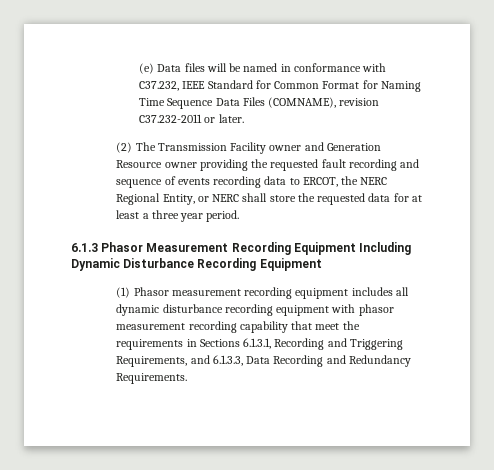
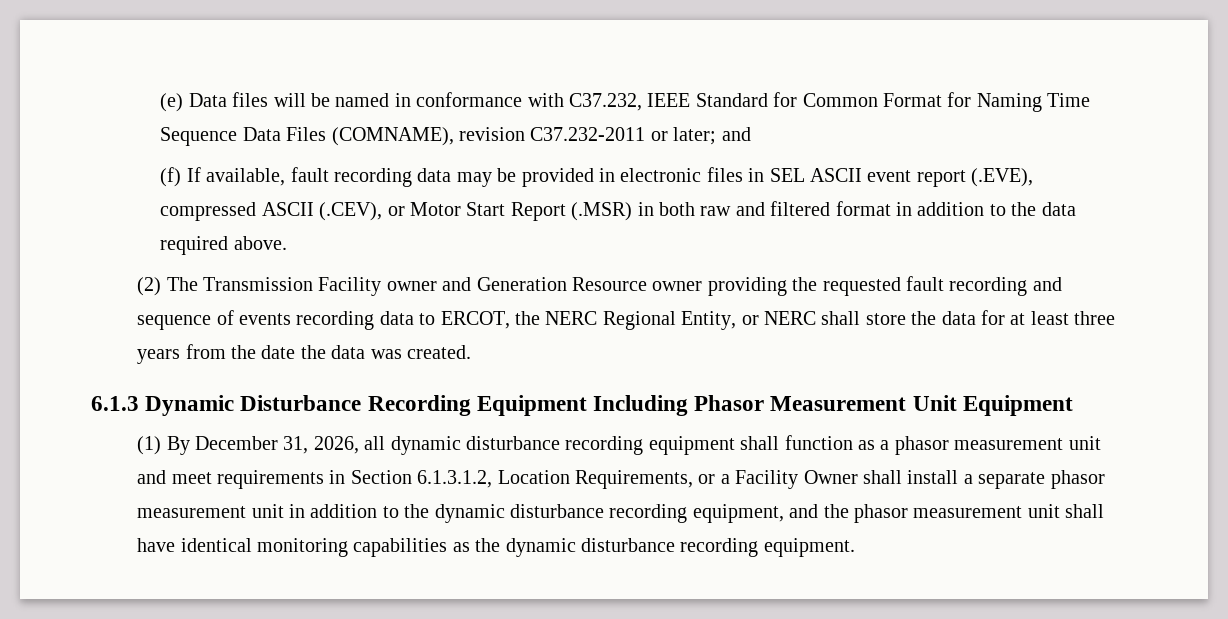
[218,114,244,123] later. -> [673,127,751,145] [160,167,1034,187] [160,201,1076,221] [160,236,287,255] later; and // (f) If available, fault recording data may be provided in electronic files in SEL ASCII event report (.EVE), compressed ASCII (.CEV), or Motor Start Report (.MSR) in both raw and filtered format in addition to the data required above.
[317,193,366,205] requested -> (937, 318) none
[142,210,240,222] [71,242,412,255] [71,258,322,271] [116,287,393,299] a three year period. // 6.1.3 Phasor Measurement Recording Equipment Including Dynamic Disturbance Recording Equipment // (1) Phasor measurement recording equipment includes -> [1074,311,1116,325] [137,344,472,364] [91,395,1073,416] [137,436,359,455] three years from the date the data was created. // 6.1.3 Dynamic Disturbance Recording Equipment Including Phasor Measurement Unit Equipment // (1) By December 31, 2026,
[331,304,394,316] [116,321,360,333] [116,338,403,350] [116,355,411,367] [116,373,188,384] with phasor measurement recording capability that meet the requirements in Sections 6.1.3.1, Recording and Triggering Requirements, and 6.1.3.3, Data Recording and Redundancy Requirements. -> [740,435,1101,455] [137,470,1105,489] [137,504,1105,523] [137,538,855,557] shall function as a phasor measurement unit and meet requirements in Section 6.1.3.1.2, Location Requirements, or a Facility Owner shall install a separate phasor measurement unit in addition to the dynamic disturbance recording equipment, and the phasor measurement unit shall have identical monitoring capabilities as the dynamic disturbance recording equipment.

